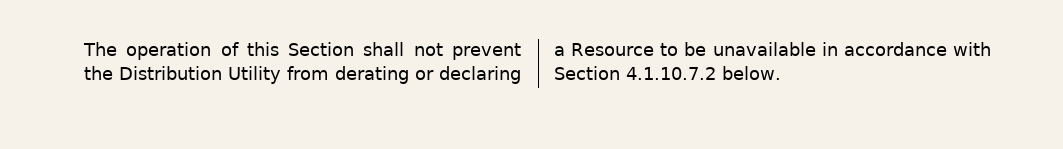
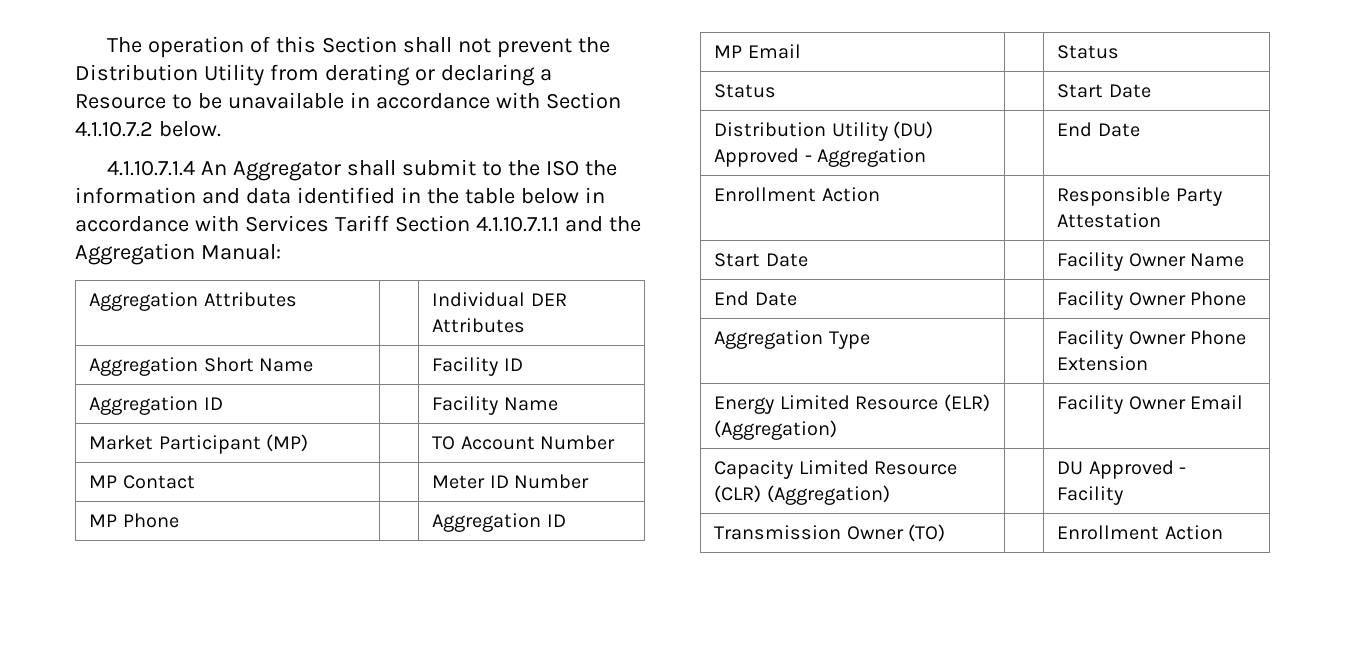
(781, 73) none -> [107,159,617,181] [75,187,605,204] [75,215,641,232] [75,243,281,265] [89,292,297,311] [432,292,567,307] [432,318,526,333] [89,357,314,376] [432,357,523,376] [89,396,223,415] [432,396,558,415] [89,434,309,454] [432,435,616,450] [89,475,195,489] [432,474,590,489] [89,513,179,528] [432,513,566,532] [714,44,801,59] [1057,45,1120,59] [714,84,777,98] [1057,84,1151,98] [714,121,934,141] [714,148,927,167] [1057,122,1140,137] [714,187,880,202] [1057,187,1222,206] [1057,213,1162,228] [714,253,808,267] [1057,252,1245,271] [714,291,797,306] [1057,291,1247,310] [714,330,870,349] [1057,330,1247,349] [1057,356,1149,371] [714,394,990,414] [714,420,838,440] [1057,395,1244,414] [714,460,958,479] [714,485,890,505] [1057,460,1187,479] [1057,486,1124,505] [714,524,946,542] [1057,525,1223,540] // 4.1.10.7.1.4 An Aggregator shall submit to the ISO the information and data identified in the table below in accordance with Services Tariff Section 4.1.10.7.1.1 and the Aggregation Manual: // Aggregation Attributes | | Individual DER Attributes // Aggregation Short Name | | Facility ID // Aggregation ID | | Facility Name // Market Participant (MP) | | TO Account Number // MP Contact | | Meter ID Number // MP Phone | | Aggregation ID // MP Email | | Status // Status | | Start Date // Distribution Utility (DU) Approved - Aggregation | | End Date // Enrollment Action | | Responsible Party Attestation // Start Date | | Facility Owner Name // End Date | | Facility Owner Phone // Aggregation Type | | Facility Owner Phone Extension // Energy Limited Resource (ELR) (Aggregation) | | Facility Owner Email // Capacity Limited Resource (CLR) (Aggregation) | | DU Approved - Facility // Transmission Owner (TO) | | Enrollment Action

